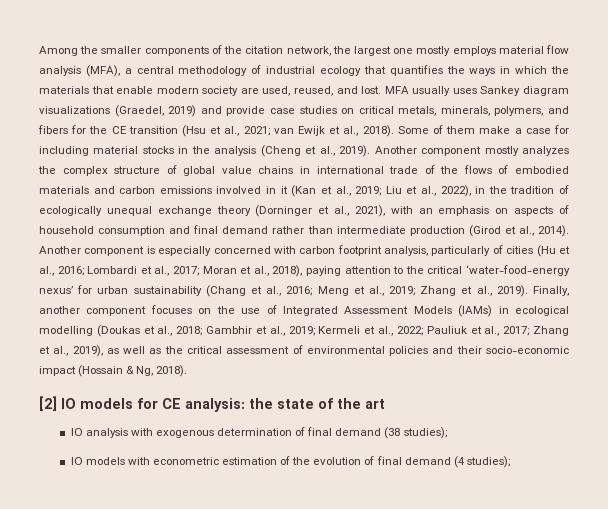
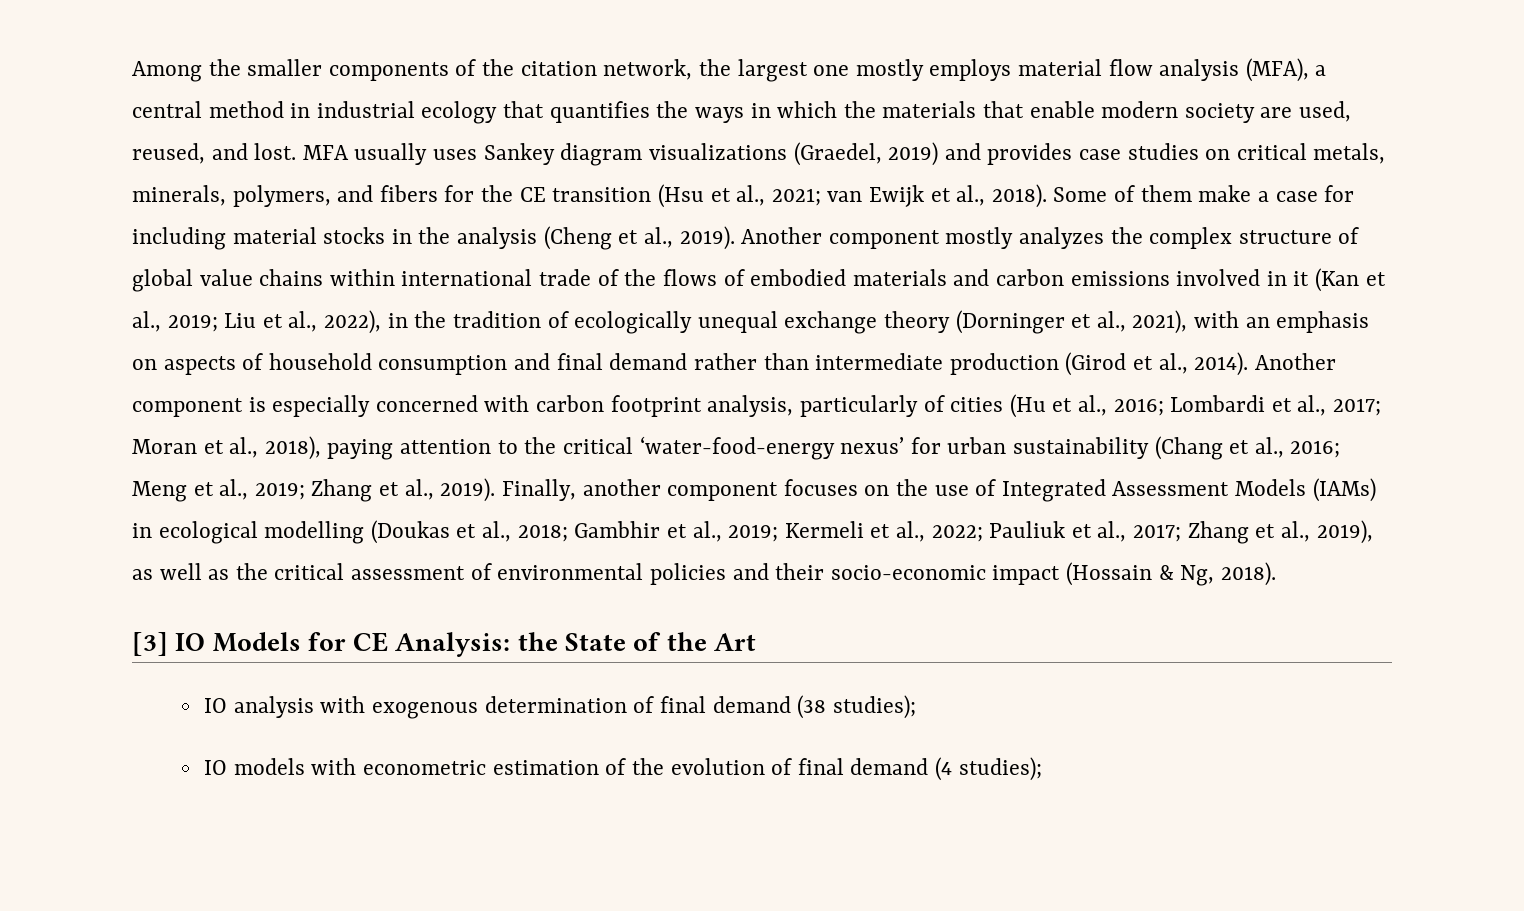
[178,65,262,76] methodology of -> [208,101,311,118] method in
[226,106,266,116] provide -> [987,143,1073,165] provides
[299,166,310,174] in -> [329,269,395,286] within
[39,396,385,412] [2] IO models for CE analysis: the state of the art -> [132,632,756,657] [3] IO Models for CE Analysis: the State of the Art

